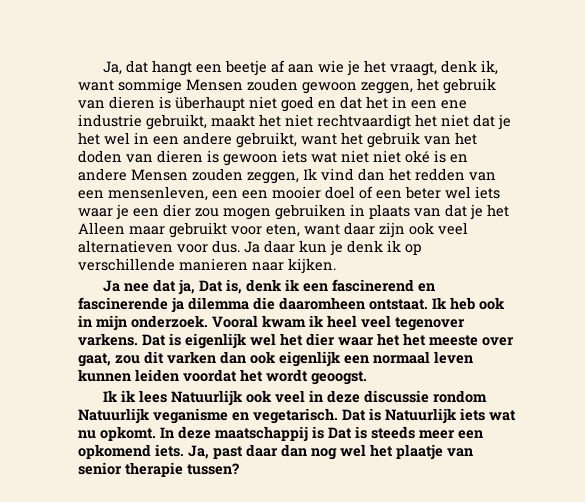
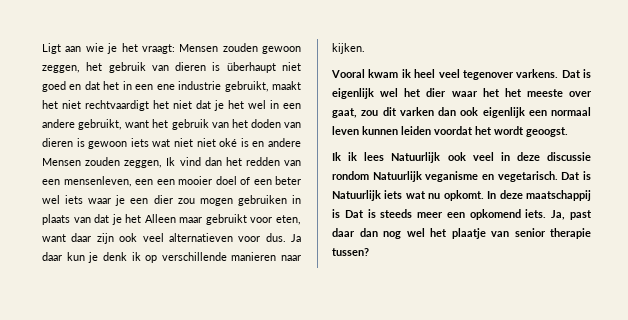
[102,60,498,76] [78,78,182,94] Ja, dat hangt een beetje af aan wie je het vraagt, denk ik, want sommige -> [42,43,175,54] Ligt aan wie je het vraagt:
[102,279,435,295] [78,297,505,313] [78,315,208,331] Ja nee dat ja, Dat is, denk ik een fascinerend en fascinerende ja dilemma die daaromheen ontstaat. Ik heb ook in mijn onderzoek. -> (365, 48) none

